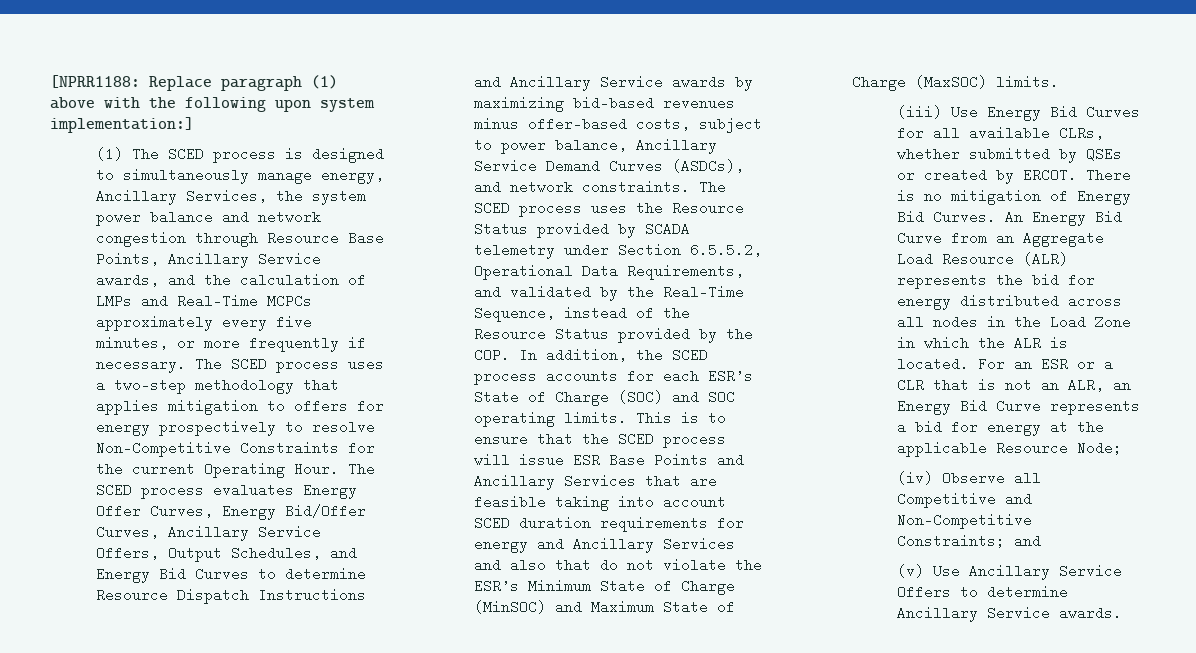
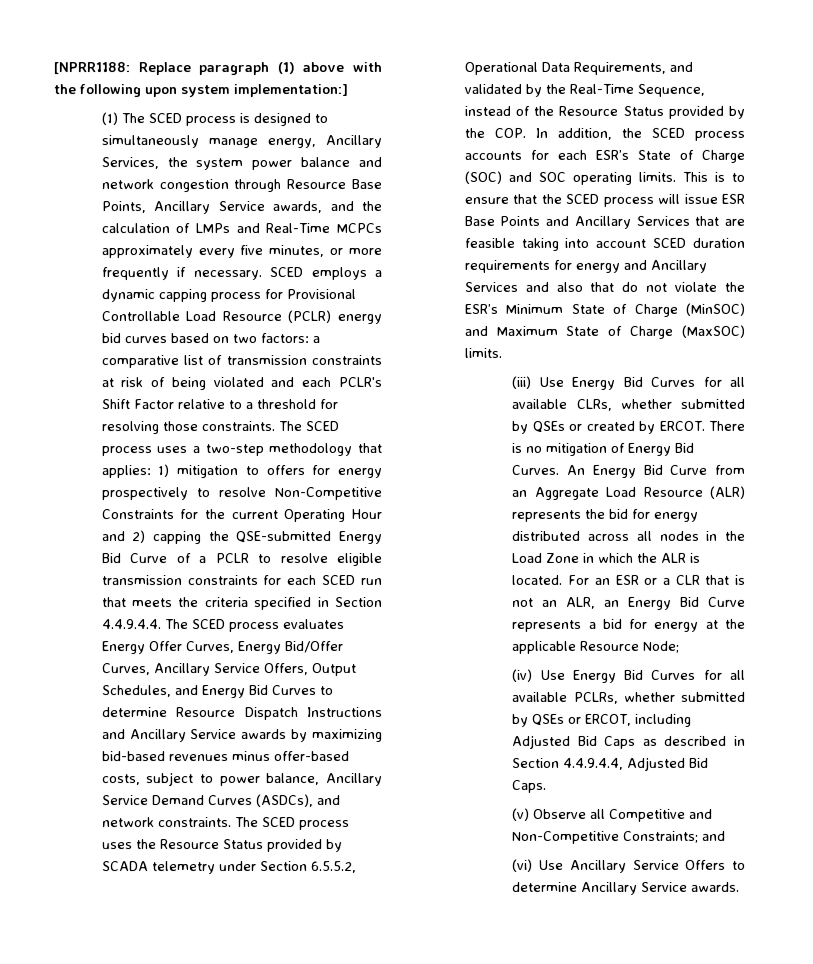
(186, 365) none -> [269,267,383,281] [100,289,356,303] [100,310,382,325] [100,333,320,344] [100,355,382,369] [100,377,382,391] [100,399,338,410] [100,421,275,435] SCED employs a dynamic capping process for Provisional Controllable Load Resource (PCLR) energy bid curves based on two factors: a comparative list of transmission constraints at risk of being violated and each PCLR's Shift Factor relative to a threshold for resolving those constraints.
[95,399,159,415] applies -> [100,464,170,479] applies: 1)
[293,462,339,476] Hour. -> [352,509,383,520] [101,530,383,545] [101,553,384,567] [101,575,383,586] [101,597,383,611] [101,619,162,630] Hour and 2) capping the QSE-submitted Energy Bid Curve of a PCLR to resolve eligible transmission constraints for each SCED run that meets the criteria specified in Section 4.4.9.4.4.
(934, 478) none -> [540,669,746,683] [512,691,746,704] [512,713,693,727] [512,734,746,749] [512,756,710,771] [512,779,548,793] [512,807,531,821] Use Energy Bid Curves for all available PCLRs, whether submitted by QSEs or ERCOT, including Adjusted Bid Caps as described in Section 4.4.9.4.4, Adjusted Bid Caps. // (v)
[897,564,925,578] (v) -> [512,858,534,872] (vi)

